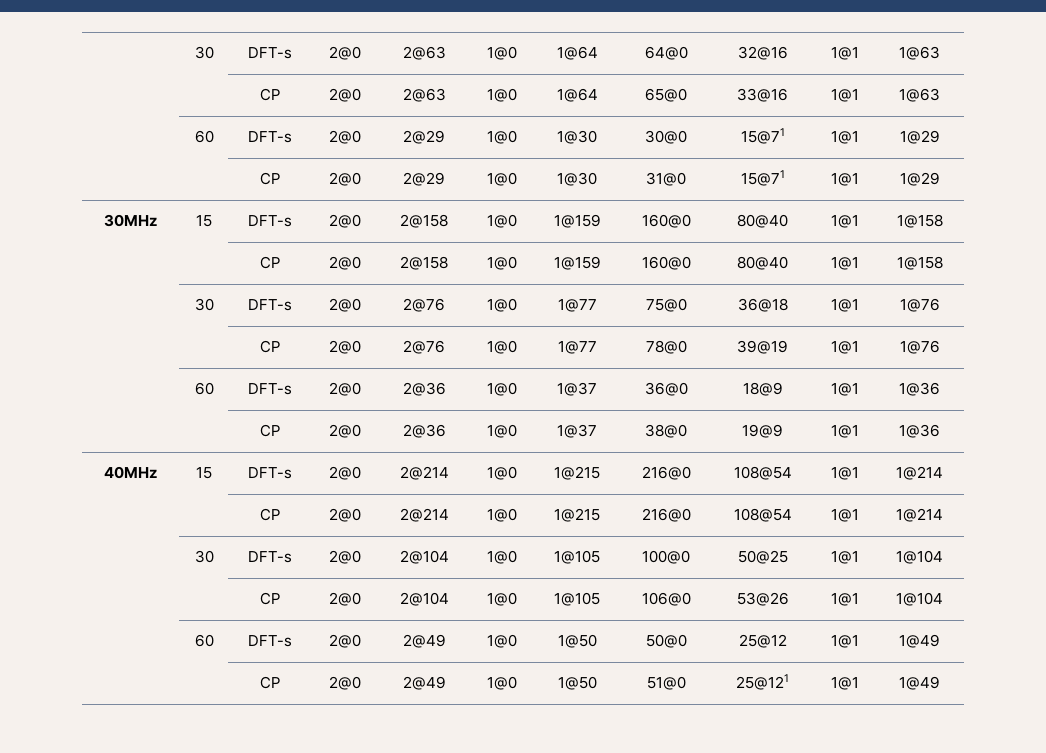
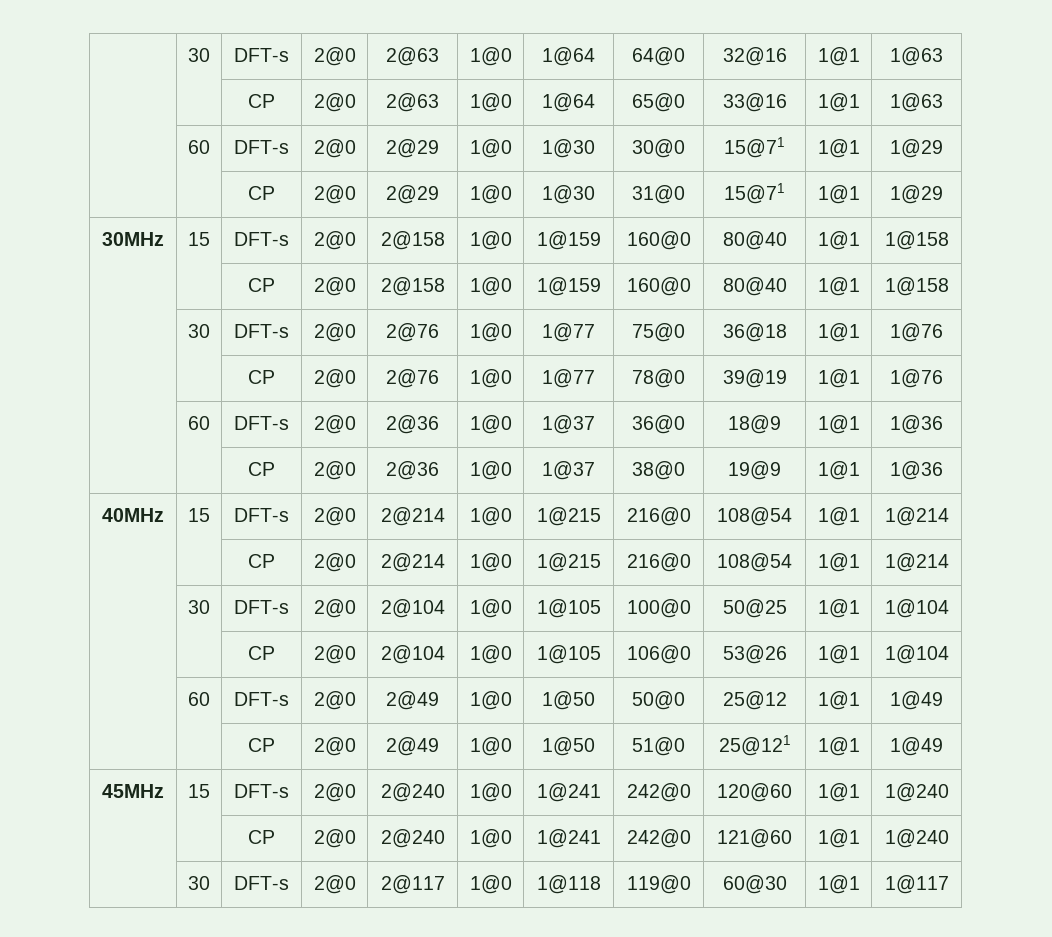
(940, 683) none -> [102,784,164,798] [188,784,210,798] [234,784,289,798] [313,783,356,802] [380,783,445,802] [469,783,512,802] [536,783,601,802] [626,783,691,802] [717,783,792,802] [817,783,860,802] [884,783,949,802] [248,830,275,844] [313,829,356,848] [380,829,445,848] [469,829,512,848] [536,829,601,848] [626,829,691,848] [717,829,792,848] [817,829,860,848] [884,829,949,848] [188,876,210,890] [234,876,289,890] [313,875,356,894] [380,875,445,894] [469,875,512,894] [536,875,601,894] [626,875,691,894] [722,875,787,894] [817,875,860,894] [884,875,949,894] // 45MHz | 15 | DFT-s | 2@0 | 2@240 | 1@0 | 1@241 | 242@0 | 120@60 | 1@1 | 1@240 // | | CP | 2@0 | 2@240 | 1@0 | 1@241 | 242@0 | 121@60 | 1@1 | 1@240 // | 30 | DFT-s | 2@0 | 2@117 | 1@0 | 1@118 | 119@0 | 60@30 | 1@1 | 1@117

